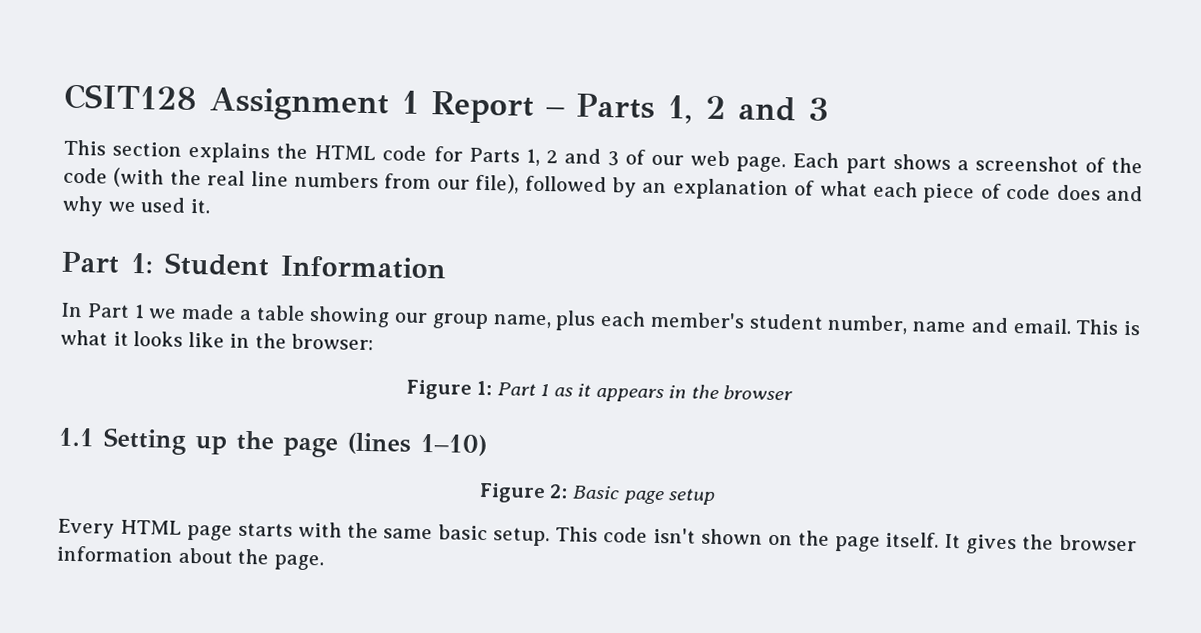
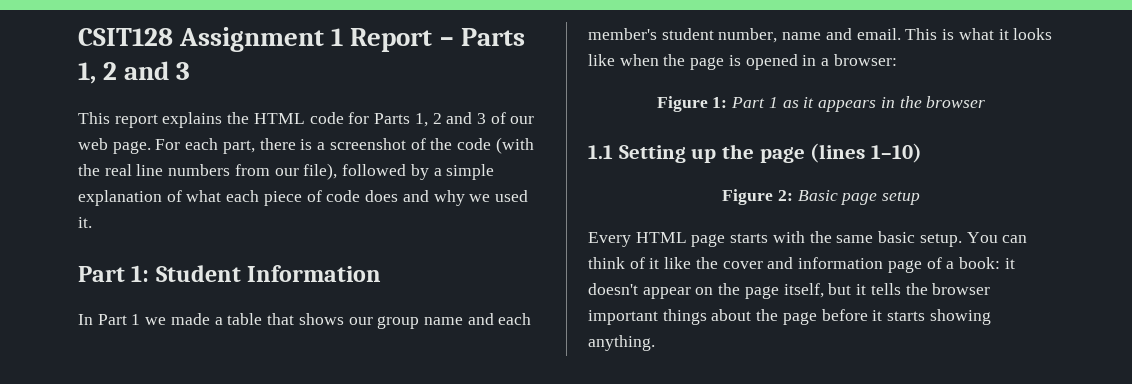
[112,141,183,157] section -> [114,114,158,128] report
[792,152,951,174] Each part shows -> [155,138,313,154] For each part, there is
[642,182,668,194] an -> [433,164,495,180] a simple
[309,306,597,331] showing our group name, plus -> [267,313,494,329] that shows our group name and
[229,333,287,349] in the -> [619,54,830,70] when the page is opened in a
[555,526,1137,555] [56,545,324,571] This code isn't shown on the page itself. It gives the browser information about the page. -> [966,232,1028,243] [588,257,1015,273] [588,283,991,299] [588,309,991,325] [588,335,655,351] You can think of it like the cover and information page of a book: it doesn't appear on the page itself, but it tells the browser important things about the page before it starts showing anything.

